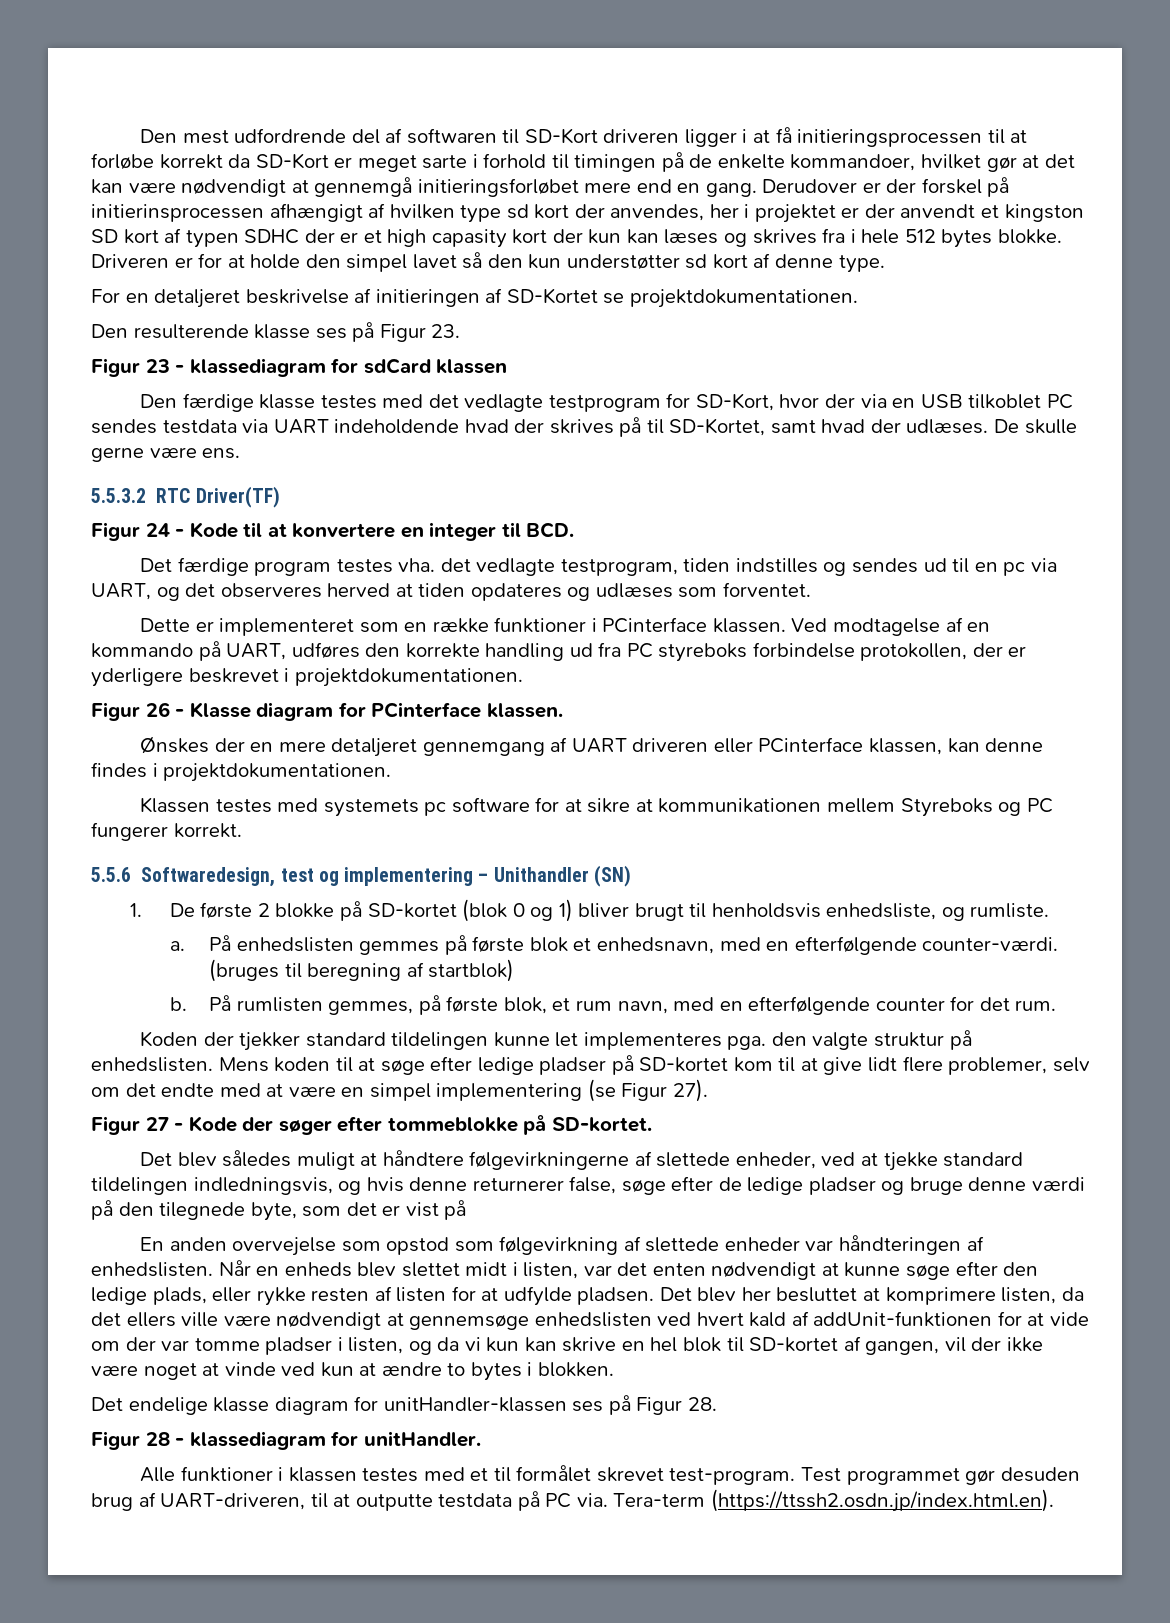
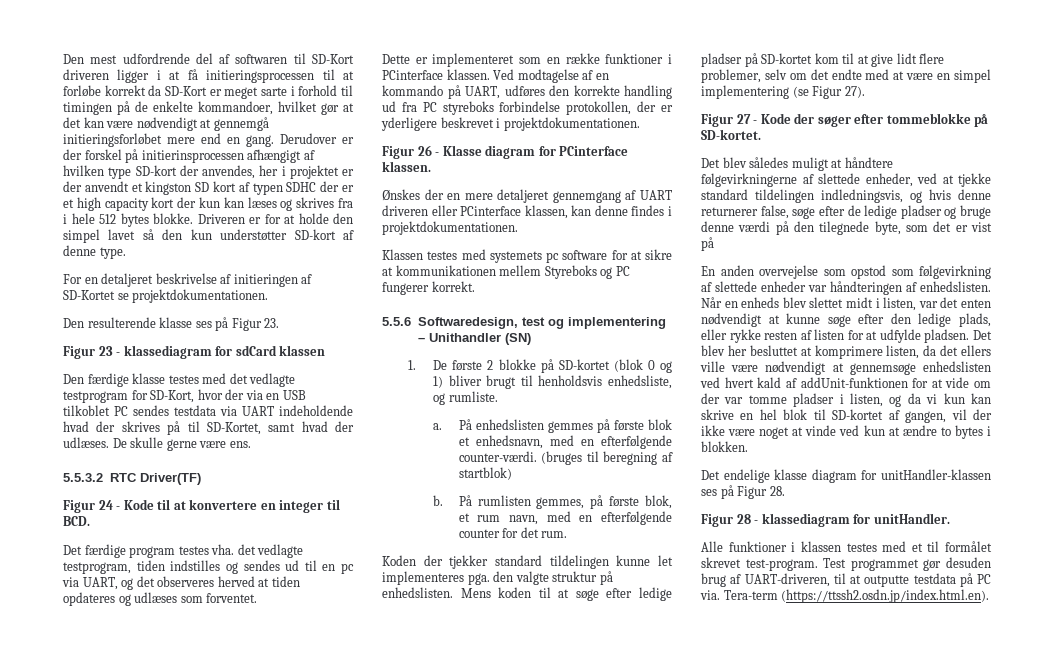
[506,204,570,219] sd kort -> [135,165,177,176] SD-kort
[431,229,507,248] capasity -> [104,198,149,211] capacity
[685,254,748,269] sd kort -> [294,229,336,240] SD-kort

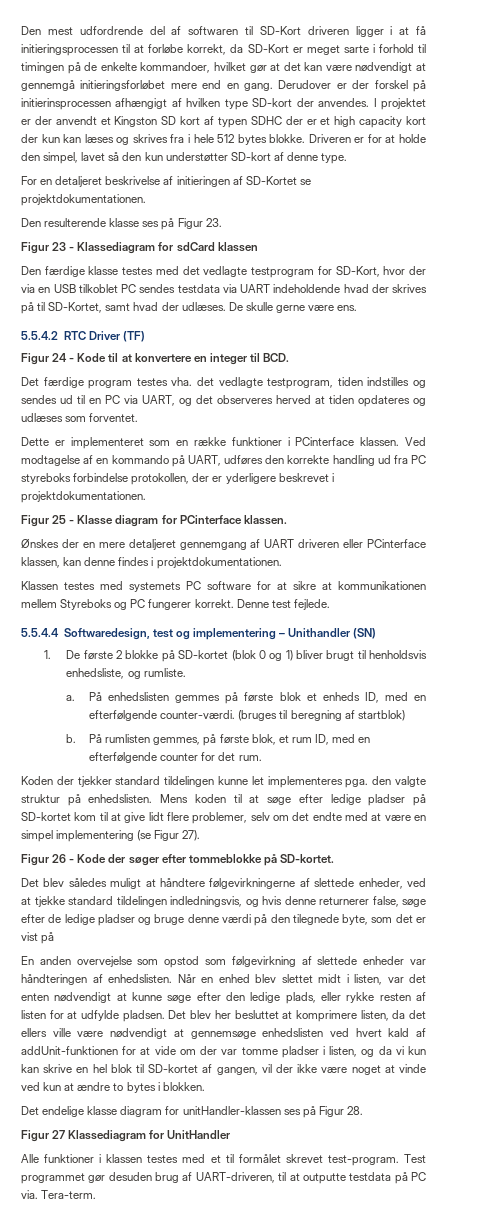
[104,85,146,96] korrekt -> [187,44,227,55] korrekt,
[202,165,286,179] anvendes, her i -> [318,98,377,107] anvendes. I
[145,181,192,195] kingston -> [114,116,158,127] Kingston
[63,229,100,243] simpel -> [43,152,79,164] simpel,
[123,345,212,359] klassediagram -> [77,242,156,254] Klassediagram
[63,473,201,485] 5.5.3.2 RTC Driver(TF) -> [21,331,145,342] 5.5.4.2 RTC Driver (TF)
[341,563,354,574] pc -> [105,395,120,404] PC
[417,145,432,156] 26 -> [52,515,67,524] 25
[546,252,559,263] pc -> [186,581,201,590] PC
[382,317,411,326] // 5.5.6 -> [236,599,330,610] [21,628,59,637] Denne test fejlede. // 5.5.4.4
[475,435,543,449] enhedsnavn, -> [322,692,379,703] enheds ID,
[509,515,539,525] navn, -> [314,734,329,745] ID,
[736,114,751,124] 27 -> [52,854,67,863] 26
[741,297,780,308] enheds -> [218,974,250,983] enhed
[736,513,950,527] 28 - klassediagram for unitHandler. -> [52,1130,231,1142] 27 Klassediagram for UnitHandler
[723,589,990,603] Tera-term (https://ttssh2.osdn.jp/index.html.en). -> [41,1190,97,1199] Tera-term.

